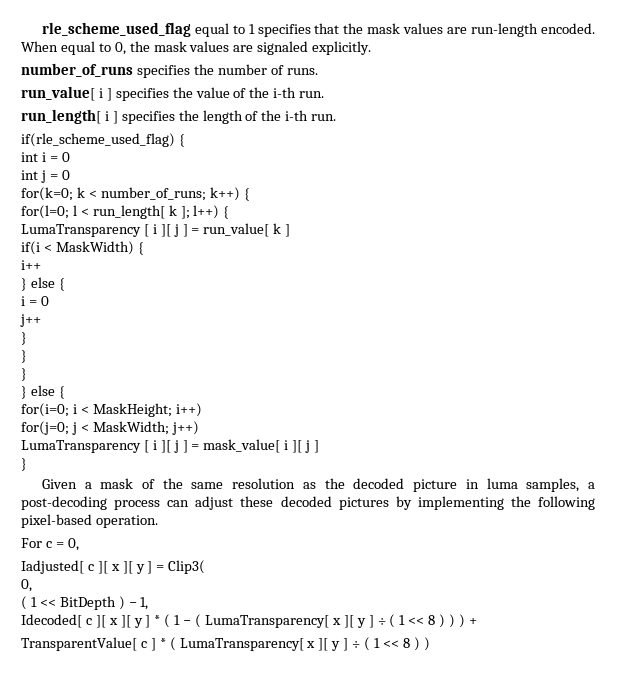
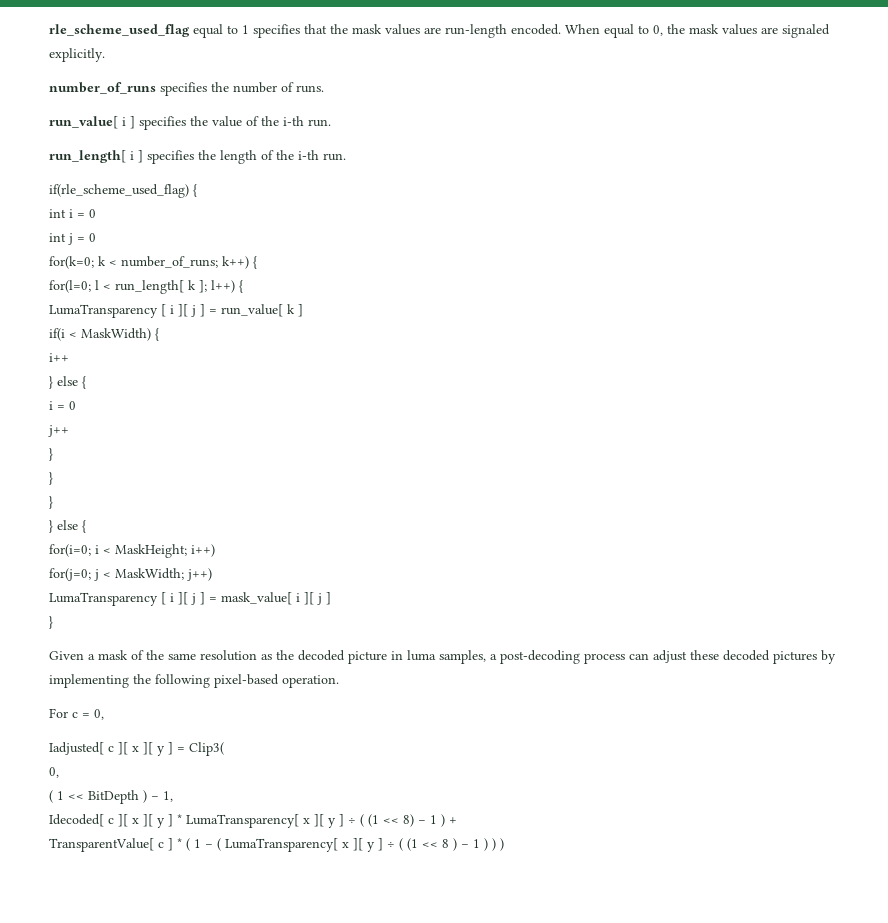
(161, 620) none -> [186,814,457,828] [49,838,182,852] LumaTransparency[ x ][ y ] ÷ ( (1 << 8) − 1 ) + // TransparentValue[ c ] *
[399,614,477,628] [21,637,410,651] 1 << 8 ) ) ) + // TransparentValue[ c ] * ( LumaTransparency[ x ][ y ] ÷ ( 1 << 8 -> [407,838,488,851] (1 << 8 ) − 1 )

